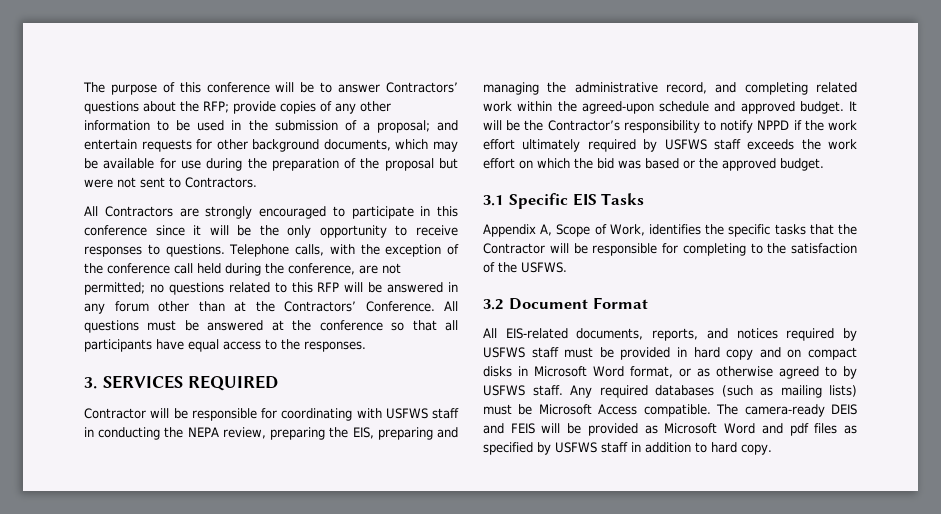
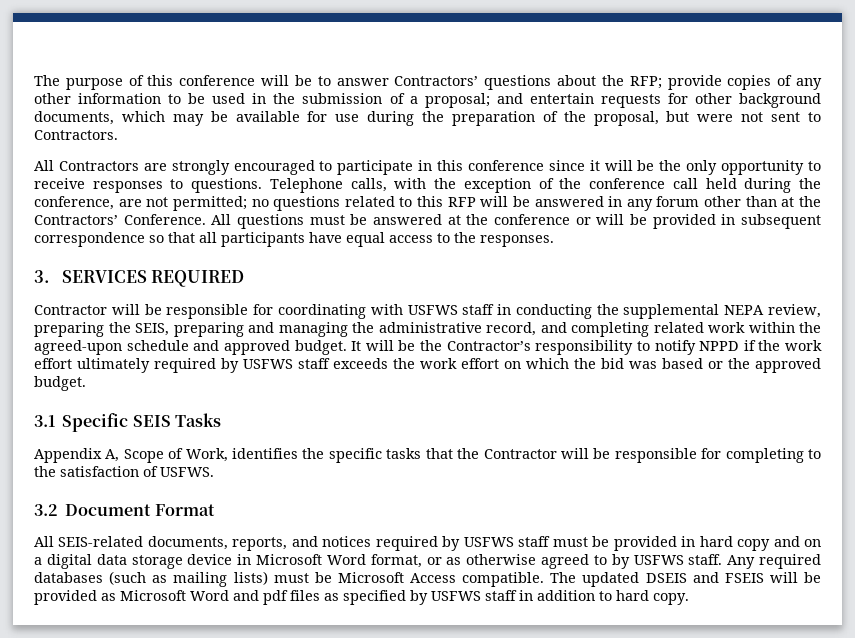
[384,158,434,171] proposal -> [593,111,659,126] proposal,
(383, 325) none -> [575,214,821,229] [34,232,145,247] or will be provided in subsequent correspondence
(184, 432) none -> [623,304,720,319] supplemental
[352,427,374,439] EIS, -> [135,323,169,336] SEIS,
[572,193,597,206] EIS -> [132,415,171,427] SEIS
[498,262,517,273] the -> (158, 471) none
[505,328,568,339] EIS-related -> [58,536,144,547] SEIS-related
[808,347,857,360] [483,366,512,377] compact disks -> [34,554,233,569] a digital data storage device
[744,404,857,417] [483,423,535,434] camera-ready DEIS and FEIS -> [582,572,764,587] updated DSEIS and FSEIS

